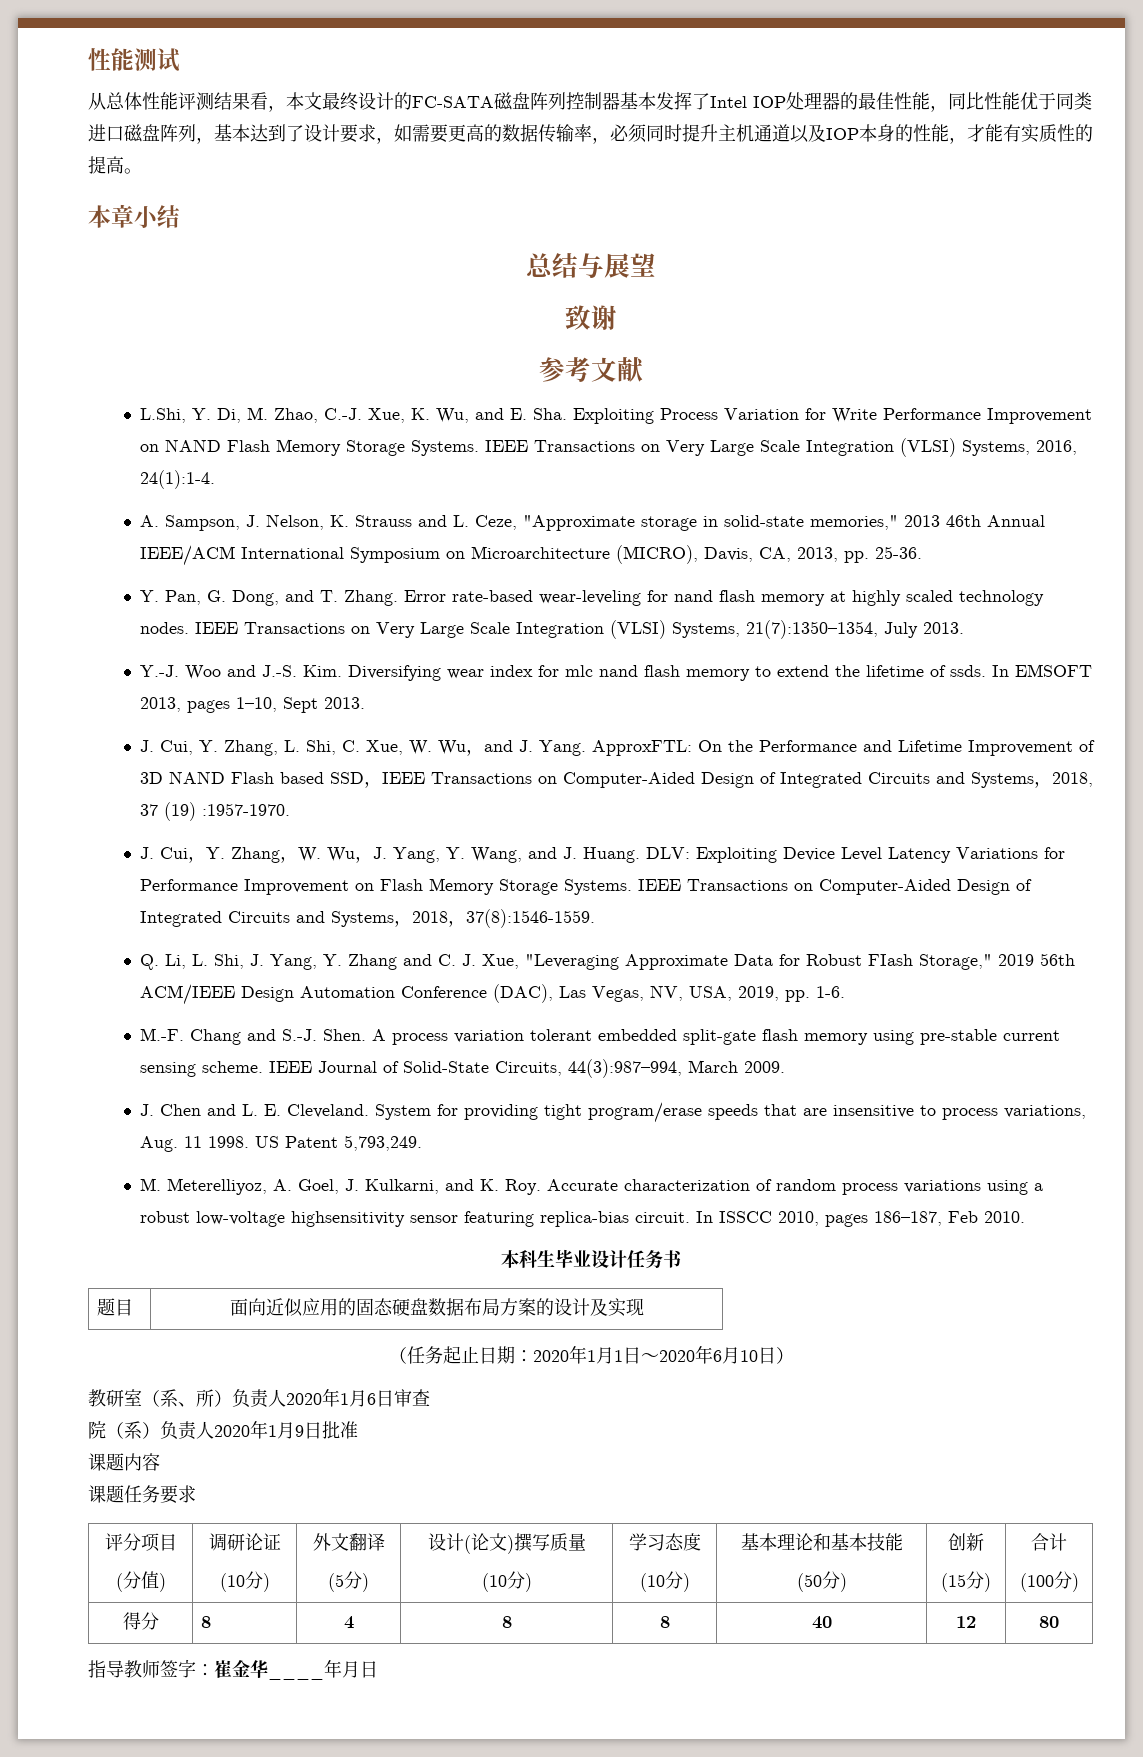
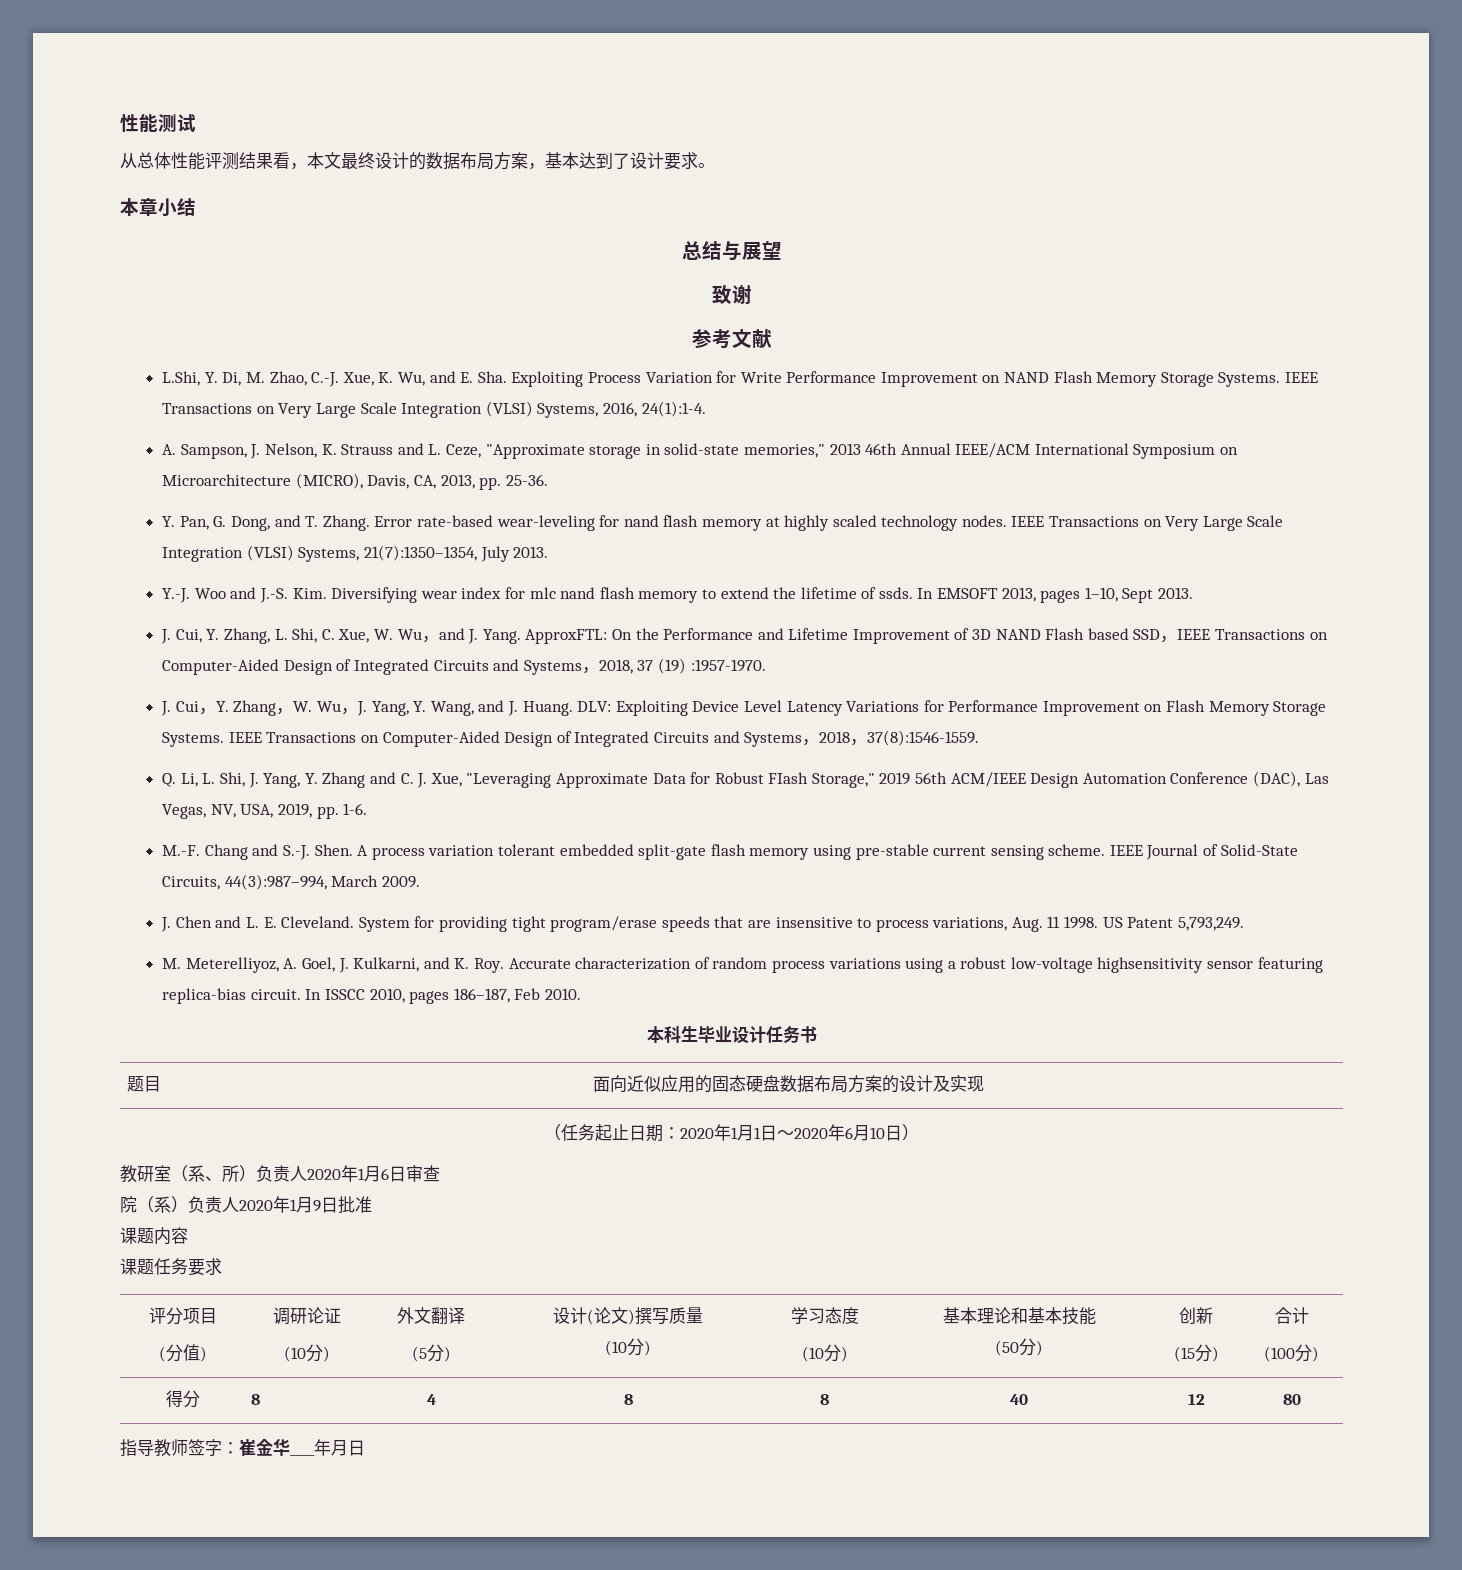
[412,91,1092,112] [88,124,196,143] FC-SATA磁盘阵列控制器基本发挥了Intel IOP处理器的最佳性能，同比性能优于同类进口磁盘阵列 -> [426,152,528,170] 数据布局方案
[376,124,1093,144] [88,156,124,174] ，如需要更高的数据传输率，必须同时提升主机通道以及IOP本身的性能，才能有实质性的提高 -> (698, 160) none

